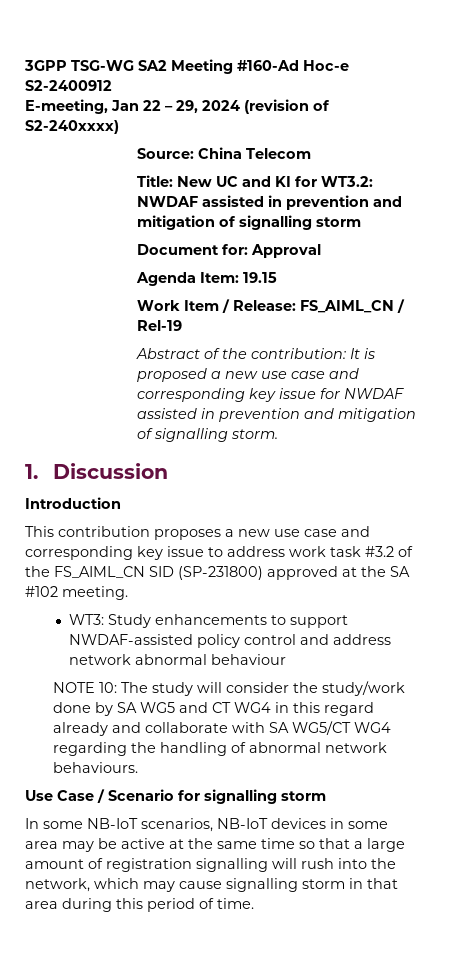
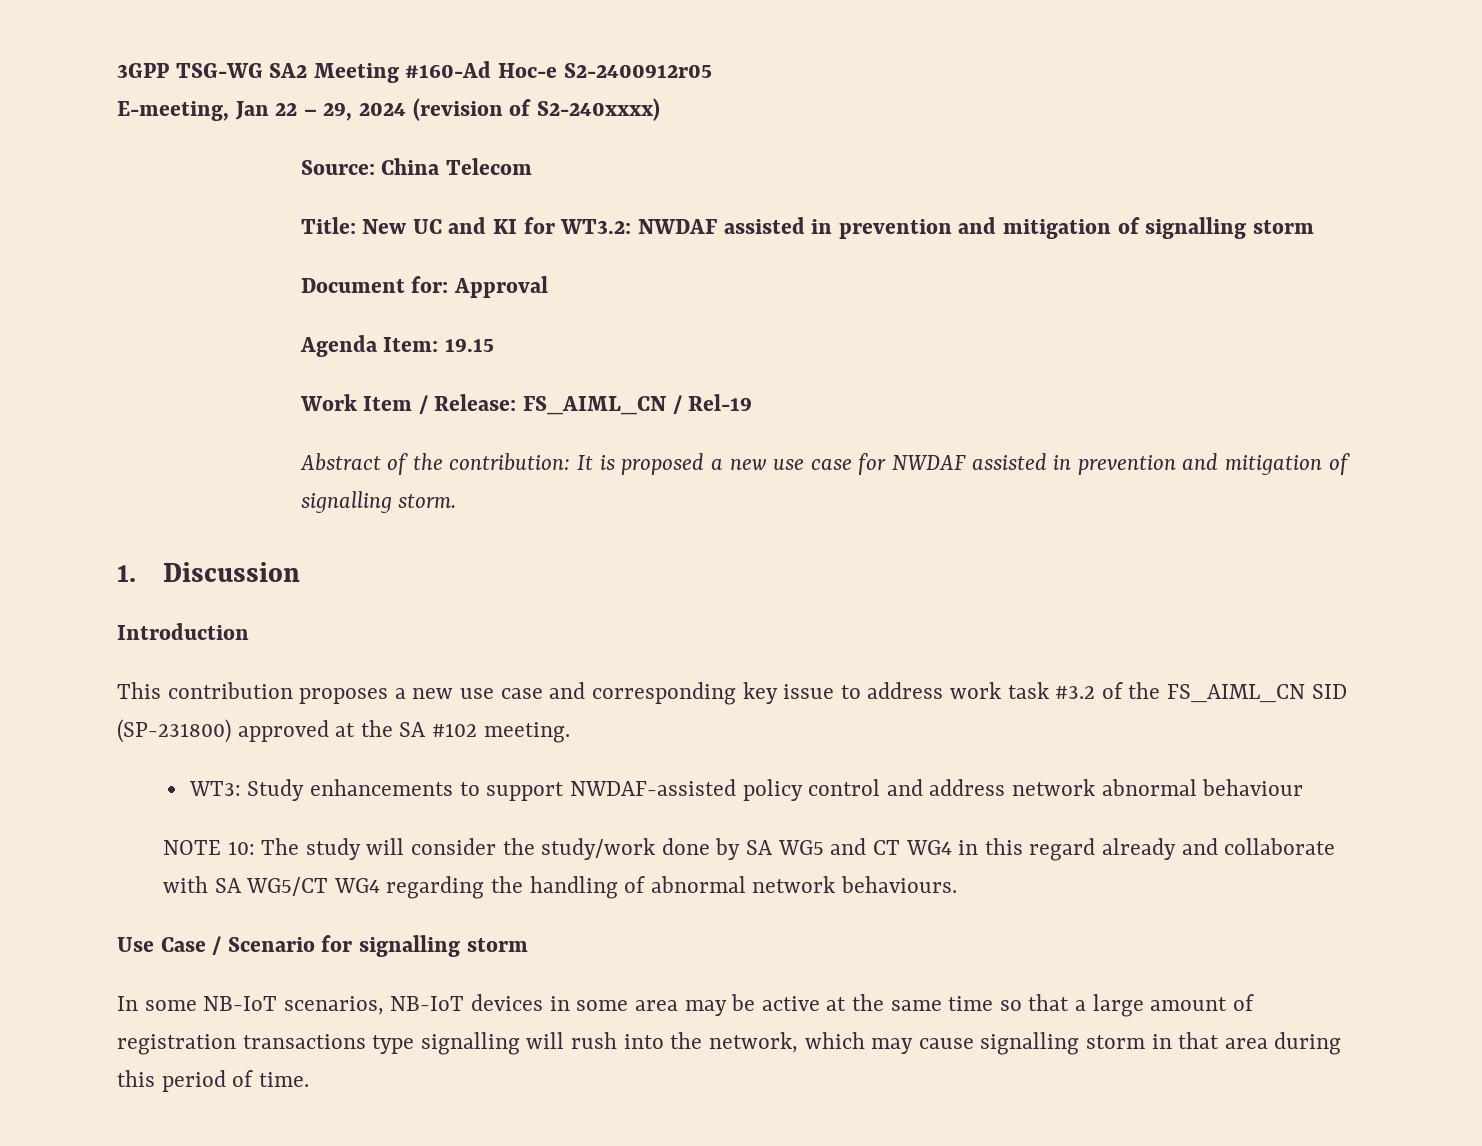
[25,80,112,91] S2-2400912 -> [563,63,712,78] S2-2400912r05
[329,368,360,379] [137,388,317,402] and corresponding key issue -> (852, 464) none
(192, 865) none -> [242,1034,415,1054] transactions type

